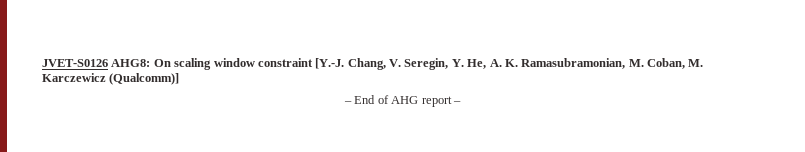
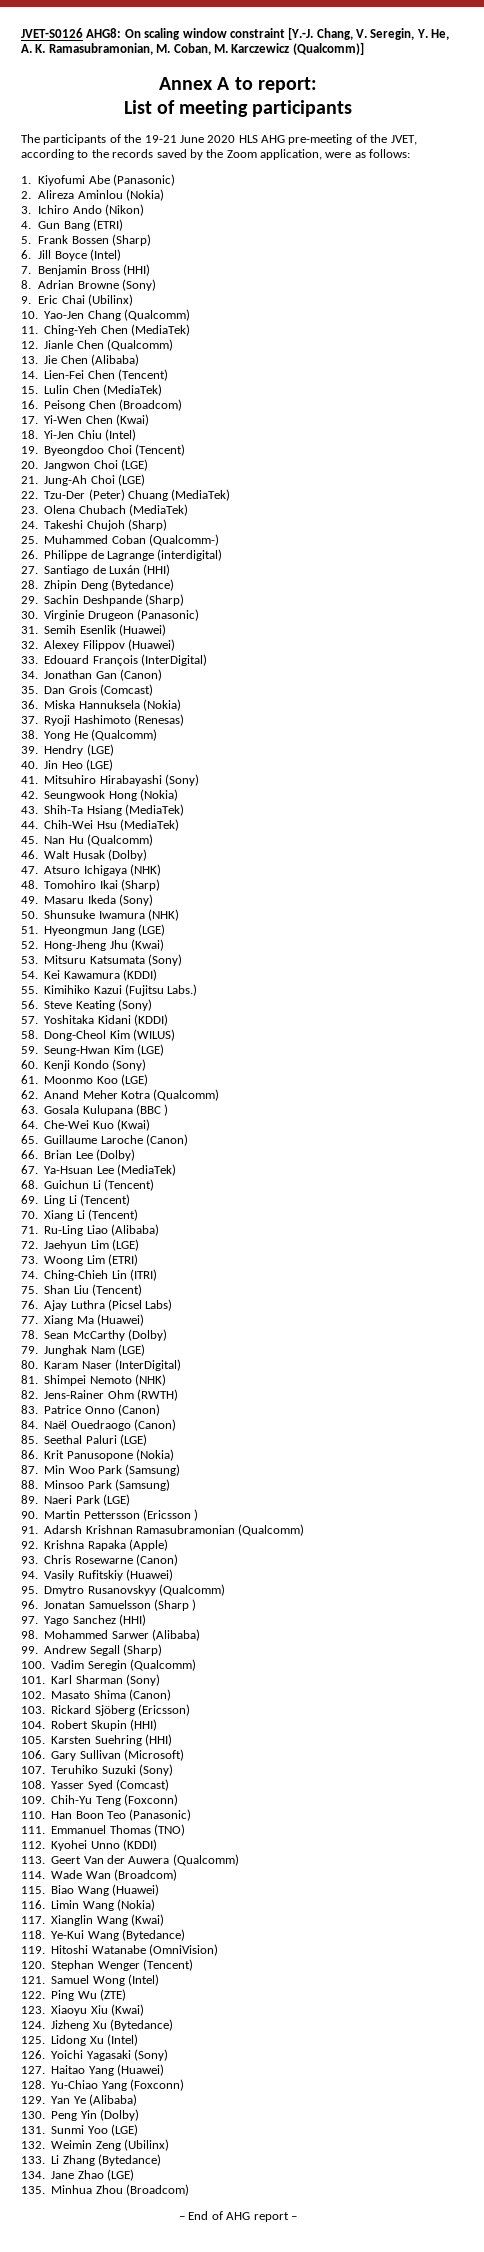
(180, 79) none -> [159,77,317,93] [123,100,353,117] [21,134,417,145] [21,149,411,160] [21,174,176,186] [21,189,165,201] [21,204,145,216] [21,219,124,231] [21,234,152,246] [21,249,122,261] [21,264,151,276] [21,279,157,291] [21,294,134,306] [21,309,190,321] [21,324,190,336] [21,339,173,351] [21,354,139,366] [21,369,168,381] [21,384,162,396] [21,399,182,411] [21,414,149,426] [21,429,136,441] [21,444,185,456] [21,459,148,471] [21,474,145,486] [21,489,231,501] [21,504,188,516] [21,519,167,531] [21,534,219,546] [21,549,223,561] [21,564,171,576] [21,579,174,591] [21,594,184,606] [21,609,199,621] [21,624,166,636] [21,639,175,651] [21,654,207,666] [21,669,162,681] [21,684,153,696] [21,699,181,711] [21,714,184,726] [21,729,157,741] [21,744,114,756] [21,759,113,771] [21,774,199,786] [21,789,178,801] [21,804,184,816] [21,819,179,831] [21,834,153,846] [21,849,147,861] [21,864,161,876] [21,879,160,891] [21,894,153,906] [21,909,179,921] [21,924,165,936] [21,939,164,951] [21,954,182,966] [21,969,157,981] [21,984,198,996] [21,999,152,1011] [21,1014,168,1026] [21,1029,175,1041] [21,1044,164,1056] [21,1059,146,1071] [21,1074,148,1086] [21,1089,220,1101] [21,1104,169,1116] [21,1119,150,1131] [21,1134,188,1146] [21,1149,135,1161] [21,1164,176,1176] [21,1179,154,1191] [21,1194,130,1206] [21,1209,138,1221] [21,1224,159,1236] [21,1239,139,1251] [21,1254,138,1266] [21,1269,157,1281] [21,1284,142,1296] [21,1299,173,1311] [21,1314,144,1326] [21,1329,167,1341] [21,1344,145,1356] [21,1359,181,1371] [21,1374,166,1386] [21,1389,178,1401] [21,1404,160,1416] [21,1419,176,1431] [21,1434,147,1446] [21,1449,174,1461] [21,1464,181,1476] [21,1479,170,1491] [21,1494,130,1506] [21,1509,199,1521] [21,1524,305,1536] [21,1539,168,1551] [21,1554,178,1566] [21,1569,173,1581] [21,1584,225,1596] [21,1599,197,1611] [21,1614,146,1626] [21,1629,200,1641] [21,1644,162,1656] [21,1659,196,1671] [21,1674,160,1686] [21,1689,171,1701] [21,1704,190,1716] [21,1719,157,1731] [21,1734,172,1746] [21,1749,184,1761] [21,1764,173,1776] [21,1779,169,1791] [21,1794,178,1806] [21,1809,192,1821] [21,1824,185,1836] [21,1839,157,1851] [21,1854,239,1866] [21,1869,177,1881] [21,1884,159,1896] [21,1899,155,1911] [21,1914,164,1926] [21,1929,185,1941] [21,1944,218,1956] [21,1959,193,1971] [21,1974,159,1986] [21,1989,126,2001] [21,2004,144,2016] [21,2019,173,2031] [21,2034,138,2046] [21,2049,168,2061] [21,2064,164,2076] [21,2079,184,2091] [21,2094,137,2106] [21,2109,139,2121] [21,2124,138,2136] [21,2139,169,2151] [21,2154,161,2166] [21,2169,134,2181] [21,2184,189,2196] // Annex A to report: // List of meeting participants // The participants of the 19-21 June 2020 HLS AHG pre-meeting of the JVET, according to the records saved by the Zoom application, were as follows: // 1. Kiyofumi Abe (Panasonic) // 2. Alireza Aminlou (Nokia) // 3. Ichiro Ando (Nikon) // 4. Gun Bang (ETRI) // 5. Frank Bossen (Sharp) // 6. Jill Boyce (Intel) // 7. Benjamin Bross (HHI) // 8. Adrian Browne (Sony) // 9. Eric Chai (Ubilinx) // 10. Yao-Jen Chang (Qualcomm) // 11. Ching-Yeh Chen (MediaTek) // 12. Jianle Chen (Qualcomm) // 13. Jie Chen (Alibaba) // 14. Lien-Fei Chen (Tencent) // 15. Lulin Chen (MediaTek) // 16. Peisong Chen (Broadcom) // 17. Yi-Wen Chen (Kwai) // 18. Yi-Jen Chiu (Intel) // 19. Byeongdoo Choi (Tencent) // 20. Jangwon Choi (LGE) // 21. Jung-Ah Choi (LGE) // 22. Tzu-Der (Peter) Chuang (MediaTek) // 23. Olena Chubach (MediaTek) // 24. Takeshi Chujoh (Sharp) // 25. Muhammed Coban (Qualcomm-) // 26. Philippe de Lagrange (interdigital) // 27. Santiago de Luxán (HHI) // 28. Zhipin Deng (Bytedance) // 29. Sachin Deshpande (Sharp) // 30. Virginie Drugeon (Panasonic) // 31. Semih Esenlik (Huawei) // 32. Alexey Filippov (Huawei) // 33. Edouard François (InterDigital) // 34. Jonathan Gan (Canon) // 35. Dan Grois (Comcast) // 36. Miska Hannuksela (Nokia) // 37. Ryoji Hashimoto (Renesas) // 38. Yong He (Qualcomm) // 39. Hendry (LGE) // 40. Jin Heo (LGE) // 41. Mitsuhiro Hirabayashi (Sony) // 42. Seungwook Hong (Nokia) // 43. Shih-Ta Hsiang (MediaTek) // 44. Chih-Wei Hsu (MediaTek) // 45. Nan Hu (Qualcomm) // 46. Walt Husak (Dolby) // 47. Atsuro Ichigaya (NHK) // 48. Tomohiro Ikai (Sharp) // 49. Masaru Ikeda (Sony) // 50. Shunsuke Iwamura (NHK) // 51. Hyeongmun Jang (LGE) // 52. Hong-Jheng Jhu (Kwai) // 53. Mitsuru Katsumata (Sony) // 54. Kei Kawamura (KDDI) // 55. Kimihiko Kazui (Fujitsu Labs.) // 56. Steve Keating (Sony) // 57. Yoshitaka Kidani (KDDI) // 58. Dong-Cheol Kim (WILUS) // 59. Seung-Hwan Kim (LGE) // 60. Kenji Kondo (Sony) // 61. Moonmo Koo (LGE) // 62. Anand Meher Kotra (Qualcomm) // 63. Gosala Kulupana (BBC ) // 64. Che-Wei Kuo (Kwai) // 65. Guillaume Laroche (Canon) // 66. Brian Lee (Dolby) // 67. Ya-Hsuan Lee (MediaTek) // 68. Guichun Li (Tencent) // 69. Ling Li (Tencent) // 70. Xiang Li (Tencent) // 71. Ru-Ling Liao (Alibaba) // 72. Jaehyun Lim (LGE) // 73. Woong Lim (ETRI) // 74. Ching-Chieh Lin (ITRI) // 75. Shan Liu (Tencent) // 76. Ajay Luthra (Picsel Labs) // 77. Xiang Ma (Huawei) // 78. Sean McCarthy (Dolby) // 79. Junghak Nam (LGE) // 80. Karam Naser (InterDigital) // 81. Shimpei Nemoto (NHK) // 82. Jens-Rainer Ohm (RWTH) // 83. Patrice Onno (Canon) // 84. Naël Ouedraogo (Canon) // 85. Seethal Paluri (LGE) // 86. Krit Panusopone (Nokia) // 87. Min Woo Park (Samsung) // 88. Minsoo Park (Samsung) // 89. Naeri Park (LGE) // 90. Martin Pettersson (Ericsson ) // 91. Adarsh Krishnan Ramasubramonian (Qualcomm) // 92. Krishna Rapaka (Apple) // 93. Chris Rosewarne (Canon) // 94. Vasily Rufitskiy (Huawei) // 95. Dmytro Rusanovskyy (Qualcomm) // 96. Jonatan Samuelsson (Sharp ) // 97. Yago Sanchez (HHI) // 98. Mohammed Sarwer (Alibaba) // 99. Andrew Segall (Sharp) // 100. Vadim Seregin (Qualcomm) // 101. Karl Sharman (Sony) // 102. Masato Shima (Canon) // 103. Rickard Sjöberg (Ericsson) // 104. Robert Skupin (HHI) // 105. Karsten Suehring (HHI) // 106. Gary Sullivan (Microsoft) // 107. Teruhiko Suzuki (Sony) // 108. Yasser Syed (Comcast) // 109. Chih-Yu Teng (Foxconn) // 110. Han Boon Teo (Panasonic) // 111. Emmanuel Thomas (TNO) // 112. Kyohei Unno (KDDI) // 113. Geert Van der Auwera (Qualcomm) // 114. Wade Wan (Broadcom) // 115. Biao Wang (Huawei) // 116. Limin Wang (Nokia) // 117. Xianglin Wang (Kwai) // 118. Ye-Kui Wang (Bytedance) // 119. Hitoshi Watanabe (OmniVision) // 120. Stephan Wenger (Tencent) // 121. Samuel Wong (Intel) // 122. Ping Wu (ZTE) // 123. Xiaoyu Xiu (Kwai) // 124. Jizheng Xu (Bytedance) // 125. Lidong Xu (Intel) // 126. Yoichi Yagasaki (Sony) // 127. Haitao Yang (Huawei) // 128. Yu-Chiao Yang (Foxconn) // 129. Yan Ye (Alibaba) // 130. Peng Yin (Dolby) // 131. Sunmi Yoo (LGE) // 132. Weimin Zeng (Ubilinx) // 133. Li Zhang (Bytedance) // 134. Jane Zhao (LGE) // 135. Minhua Zhou (Broadcom)

